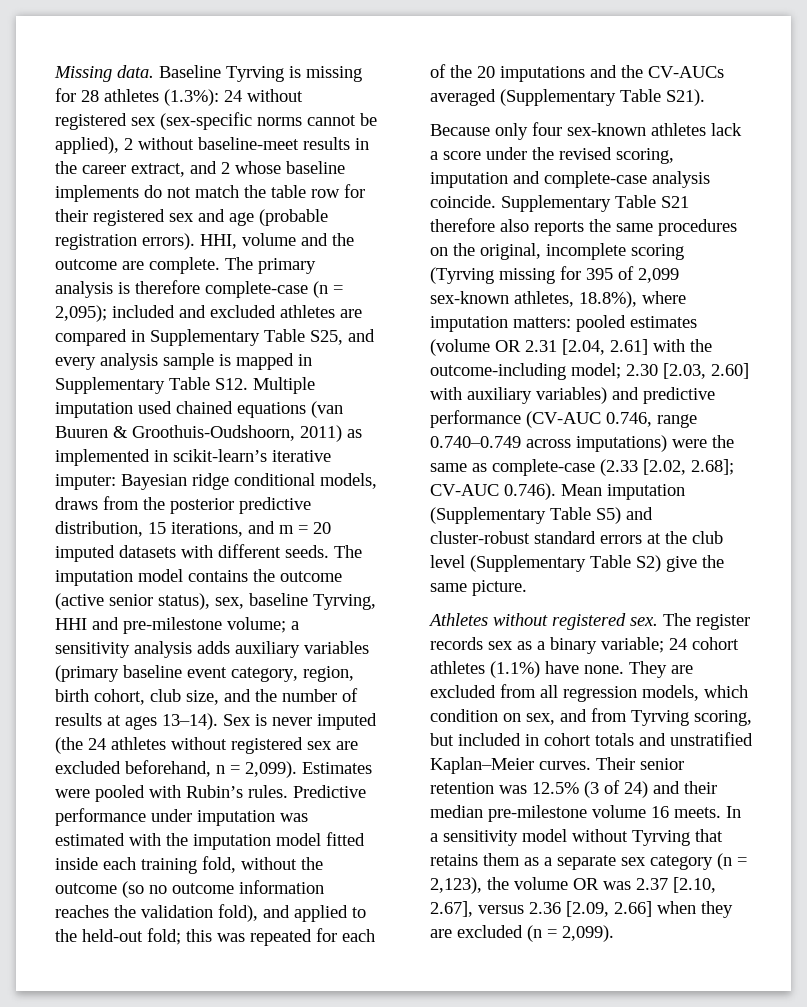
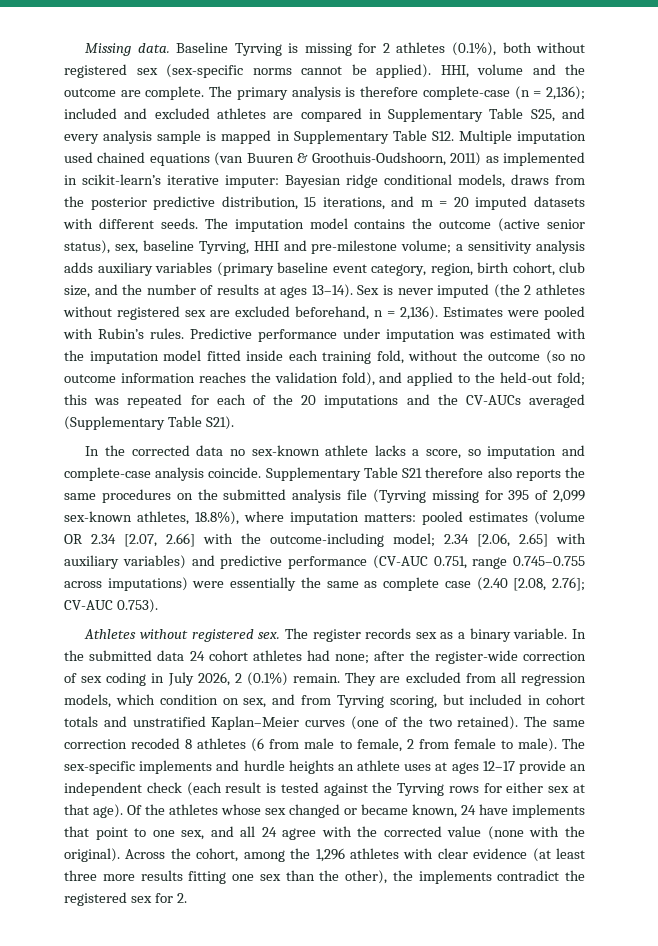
[81,89,242,106] 28 athletes (1.3%): 24 -> [382,42,532,56] 2 athletes (0.1%), both
[55,137,369,154] [55,161,345,177] [55,184,365,202] [55,209,328,226] [55,233,195,250] applied), 2 without baseline-meet results in the career extract, and 2 whose baseline implements do not match the table row for their registered sex and age (probable registration errors). -> [376,64,431,78] applied).
[55,305,107,322] 2,095); -> [546,86,586,100] 2,136);
[88,738,106,750] 24 -> [524,285,532,295] 2
[245,761,297,778] 2,099). -> [400,306,438,320] 2,136).
[430,122,742,140] [430,147,674,164] Because only four sex-known athletes lack a score under the revised scoring, -> [85,445,481,459] In the corrected data no sex-known athlete lacks a score, so
[480,243,684,260] original, incomplete scoring -> [223,489,367,503] submitted analysis file
[525,339,648,355] 2.31 [2.04, 2.61] -> [91,533,195,547] 2.34 [2.07, 2.66]
[626,363,749,379] 2.30 [2.03, 2.60] -> [444,533,548,547] 2.34 [2.06, 2.65]
[606,412,697,428] [430,436,521,448] 0.746, range 0.740–0.749 -> [433,556,585,569] 0.751, range 0.745–0.755
(707, 443) none -> [230,577,297,591] essentially
[492,459,734,476] [430,483,685,500] [430,507,653,524] [430,531,723,544] [430,555,724,572] [430,580,527,596] complete-case (2.33 [2.02, 2.68]; CV-AUC 0.746). Mean imputation (Supplementary Table S5) and cluster-robust standard errors at the club level (Supplementary Table S2) give the same picture. -> [383,577,586,591] [64,599,158,613] complete case (2.40 [2.08, 2.76]; CV-AUC 0.753).
[601,637,739,653] [430,661,624,678] variable; 24 cohort athletes (1.1%) have none. -> [513,628,586,639] [64,650,586,664] [64,672,341,686] variable. In the submitted data 24 cohort athletes had none; after the register-wide correction of sex coding in July 2026, 2 (0.1%) remain.
[539,757,684,770] [430,780,717,798] [430,805,741,822] [430,829,723,846] [430,853,747,870] [430,877,716,894] [430,901,733,918] [430,925,614,942] curves. Their senior retention was 12.5% (3 of 24) and their median pre-milestone volume 16 meets. In a sensitivity model without Tyrving that retains them as a separate sex category (n = 2,123), the volume OR was 2.37 [2.10, 2.67], versus 2.36 [2.09, 2.66] when they are excluded (n = 2,099). -> [305,716,585,730] [64,738,585,752] [64,760,587,774] [64,782,585,796] [64,804,585,818] [64,826,586,840] [64,848,586,862] [64,870,585,884] [64,892,187,906] curves (one of the two retained). The same correction recoded 8 athletes (6 from male to female, 2 from female to male). The sex-specific implements and hurdle heights an athlete uses at ages 12–17 provide an independent check (each result is tested against the Tyrving rows for either sex at that age). Of the athletes whose sex changed or became known, 24 have implements that point to one sex, and all 24 agree with the corrected value (none with the original). Across the cohort, among the 1,296 athletes with clear evidence (at least three more results fitting one sex than the other), the implements contradict the registered sex for 2.

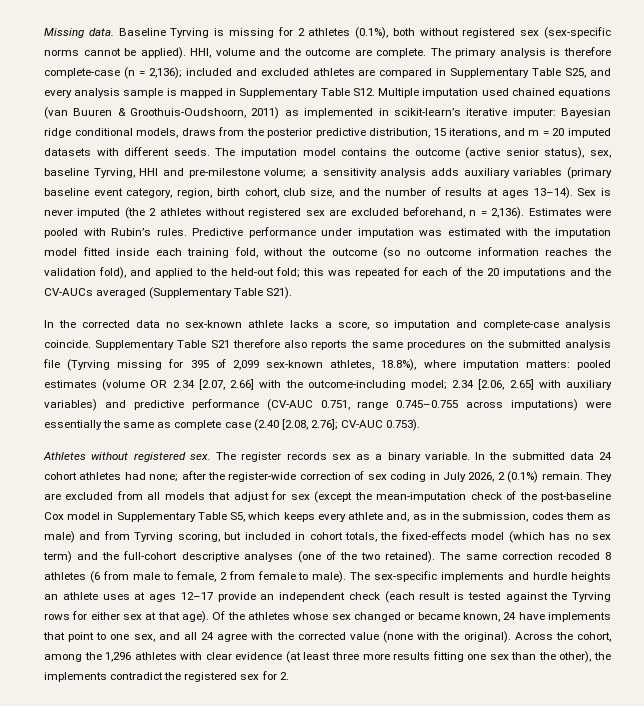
[521,673,587,686] [64,694,267,708] regression models, which condition on sex, -> [164,491,611,503] [44,512,611,522] [44,531,75,543] models that adjust for sex (except the mean-imputation check of the post-baseline Cox model in Supplementary Table S5, which keeps every athlete and, as in the submission, codes them as male)
[64,716,346,730] totals and unstratified Kaplan–Meier curves -> [344,531,611,543] [43,551,293,563] totals, the fixed-effects model (which has no sex term) and the full-cohort descriptive analyses

